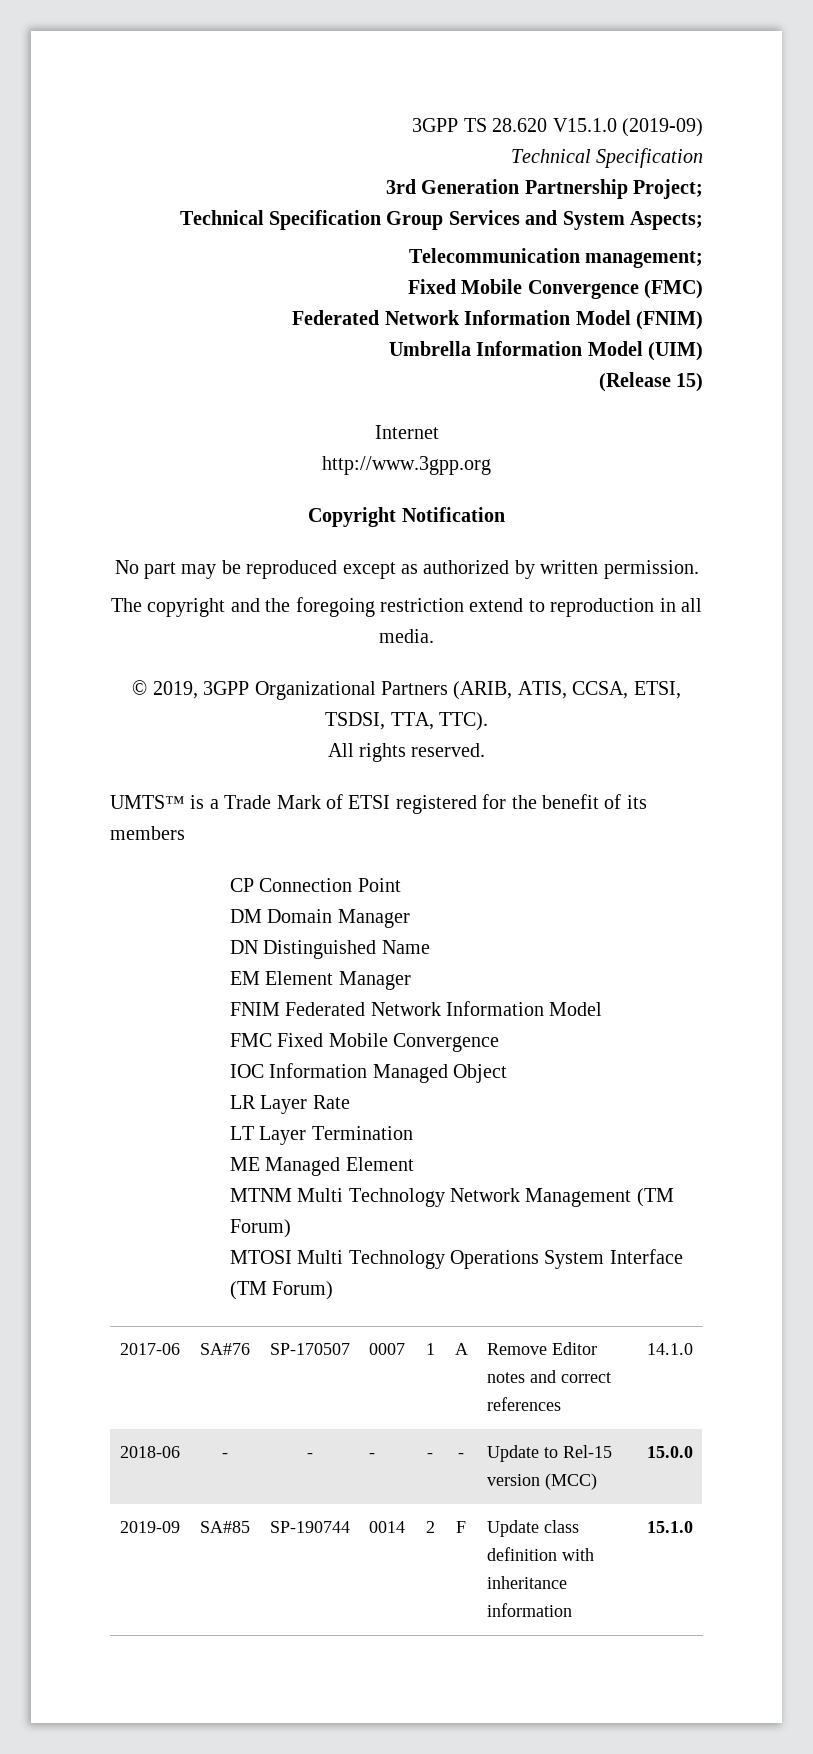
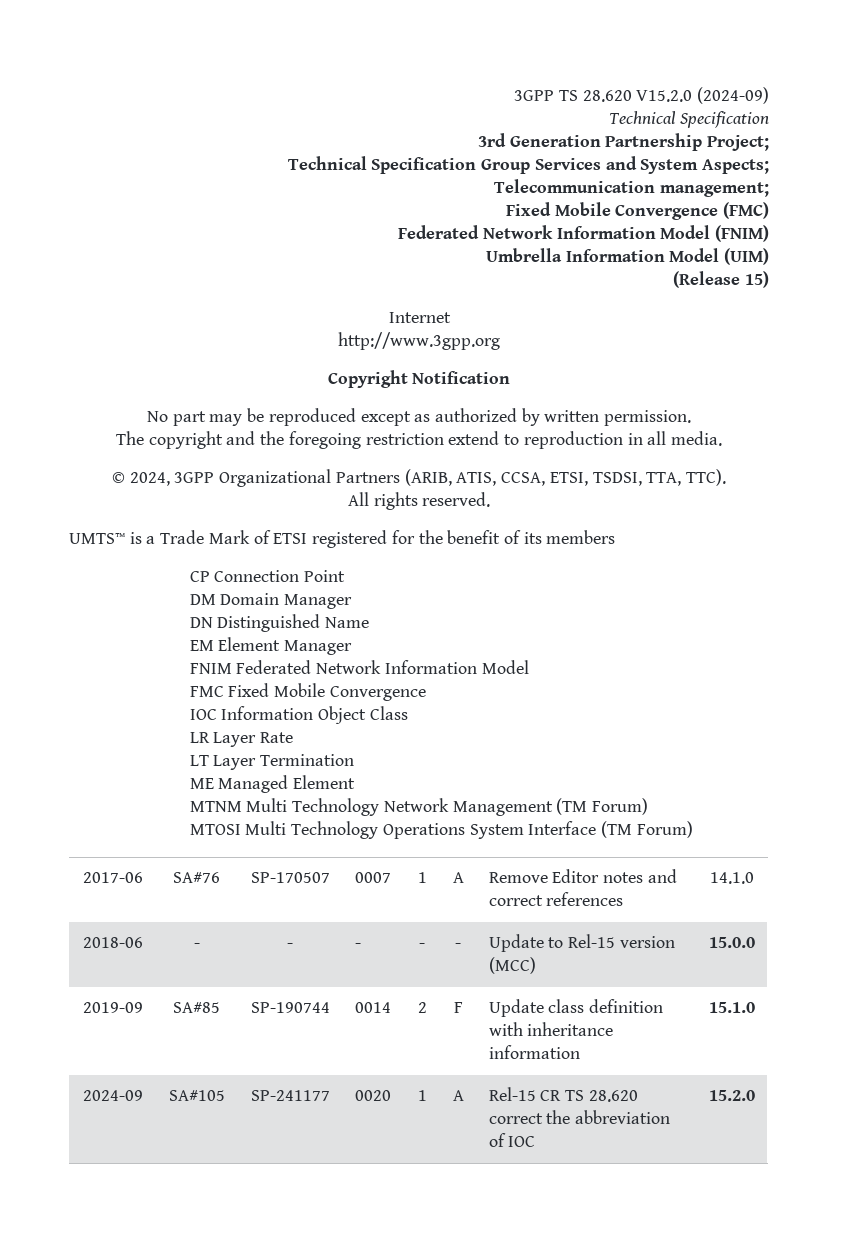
[552,118,703,137] V15.1.0 (2019-09) -> [636,87,770,104] V15.2.0 (2024-09)
[152,681,198,699] 2019, -> [129,472,170,486] 2024,
[372,1064,448,1083] Managed -> (314, 713) none
(508, 1073) none -> [369,706,408,720] Class
(693, 1527) none -> [82,1090,143,1101] [168,1090,225,1101] [250,1090,330,1101] [354,1090,391,1101] [417,1090,427,1101] [452,1090,464,1101] [488,1087,638,1102] [488,1110,670,1124] [488,1133,536,1147] [708,1090,755,1101] // 2024-09 | SA#105 | SP-241177 | 0020 | 1 | A | Rel-15 CR TS 28.620 correct the abbreviation of IOC | 15.2.0

